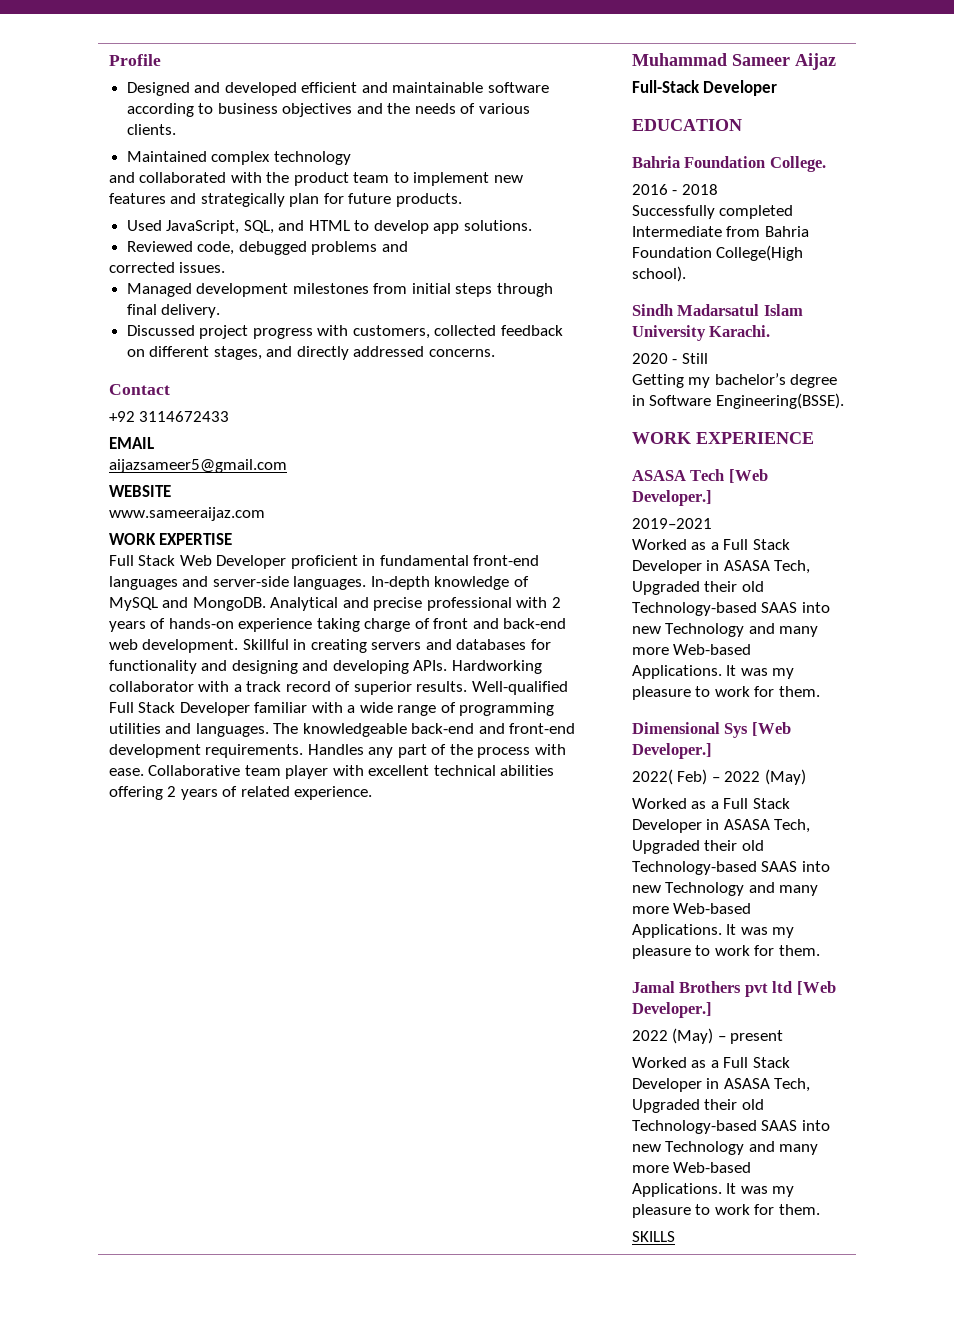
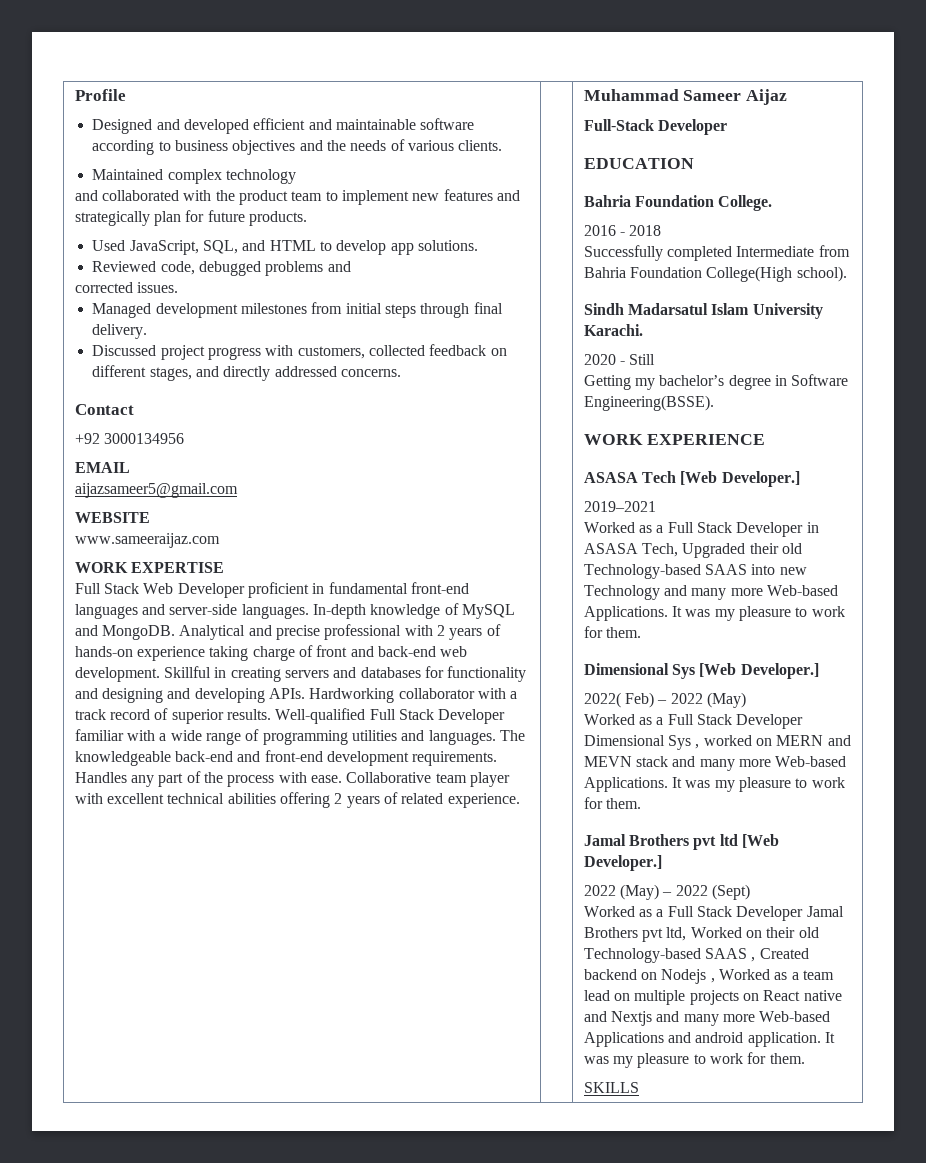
[139,411,230,422] 3114672433 -> [104,433,185,444] 3000134956
[706,819,811,833] [631,840,764,854] [631,861,830,875] [631,882,745,896] in ASASA Tech, Upgraded their old Technology-based SAAS into new Technology -> [583,735,851,750] [583,756,669,767] Dimensional Sys , worked on MERN and MEVN stack
[730,1030,784,1044] [631,1057,790,1068] [631,1078,811,1092] [631,1099,764,1113] [631,1120,830,1134] [631,1141,819,1155] [631,1162,752,1173] [631,1183,722,1197] present // Worked as a Full Stack Developer in ASASA Tech, Upgraded their old Technology-based SAAS into new Technology and many more Web-based Applications. -> [675,884,751,900] [583,906,844,921] [583,927,819,942] [583,948,809,963] [583,969,835,984] [583,990,842,1005] [583,1011,831,1026] [583,1032,821,1047] 2022 (Sept) // Worked as a Full Stack Developer Jamal Brothers pvt ltd, Worked on their old Technology-based SAAS , Created backend on Nodejs , Worked as a team lead on multiple projects on React native and Nextjs and many more Web-based Applications and android application.

